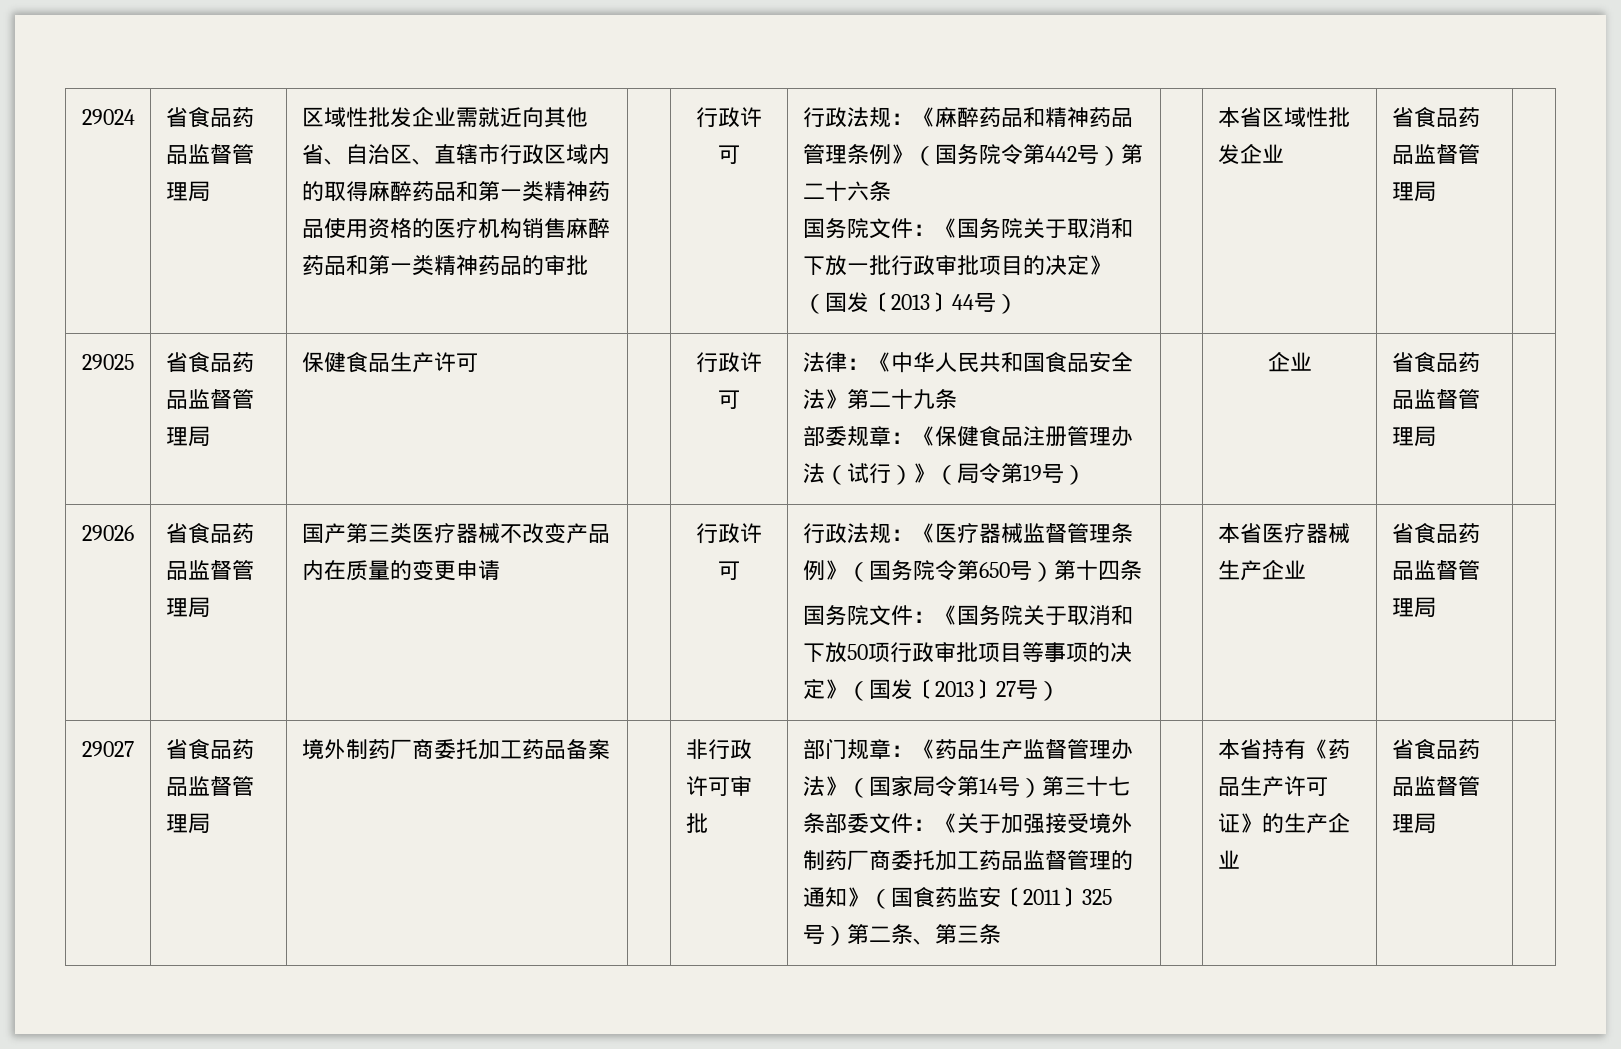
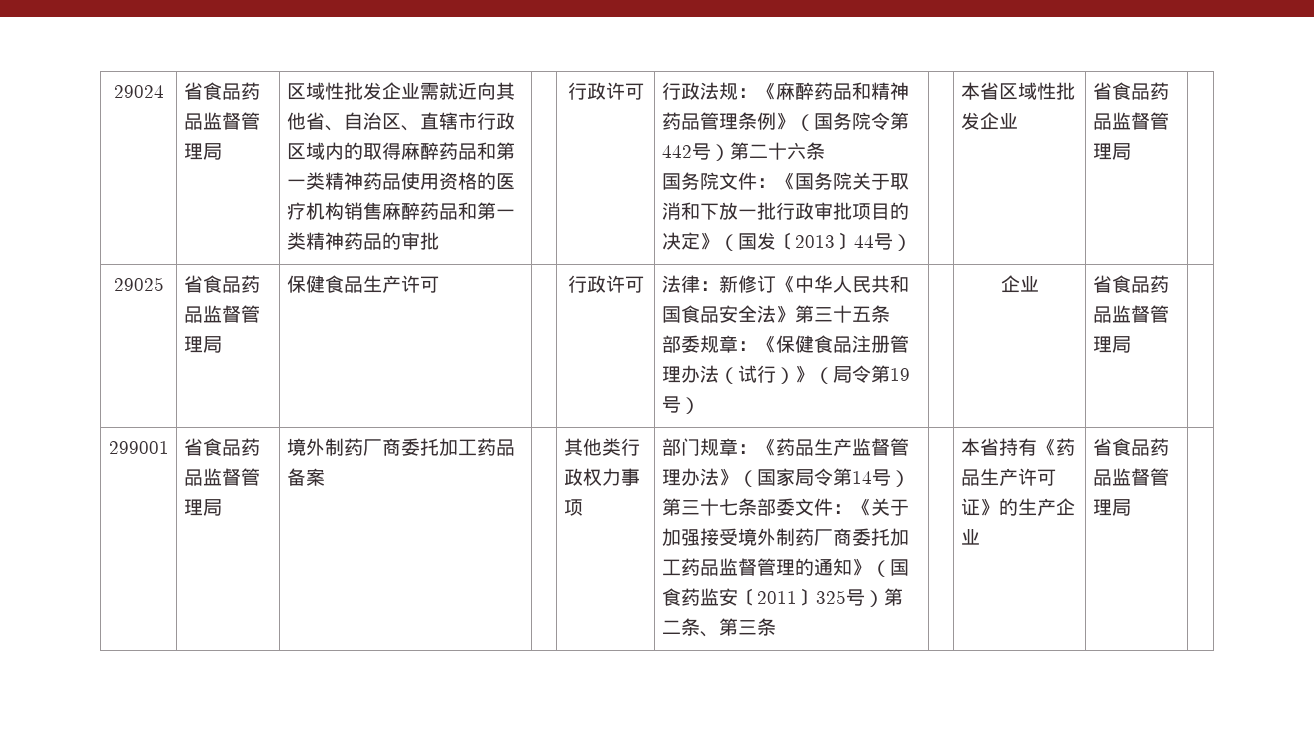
(869, 364) none -> [718,275,776,293] 新修订
[868,389,935,409] 二十九 -> [813,305,871,323] 三十五
[82,525,134,541] [165,522,254,544] [165,560,254,580] [165,597,210,618] [301,523,610,544] [301,560,500,581] [696,523,762,544] [718,561,740,580] [802,523,1133,544] [802,560,1142,582] [802,605,1133,626] [802,642,1132,663] [802,679,1060,701] [1217,523,1350,544] [1217,560,1306,581] [1391,522,1480,544] [1391,560,1480,580] [1391,597,1436,618] [82,741,134,757] 29026 | 省食品药品监督管理局 | 国产第三类医疗器械不改变产品内在质量的变更申请 | | 行政许可 | 行政法规：《医疗器械监督管理条例》（国务院令第650号）第十四条 // 国务院文件：《国务院关于取消和下放50项行政审批项目等事项的决定》（国发〔2013〕27号） | | 本省医疗器械生产企业 | 省食品药品监督管理局 | // 29027 -> [108,441,169,454] 299001
[685,739,752,760] [685,776,752,796] [685,813,708,833] 非行政许可审批 -> [563,438,640,456] [563,468,640,486] [563,499,583,516] 其他类行政权力事项

